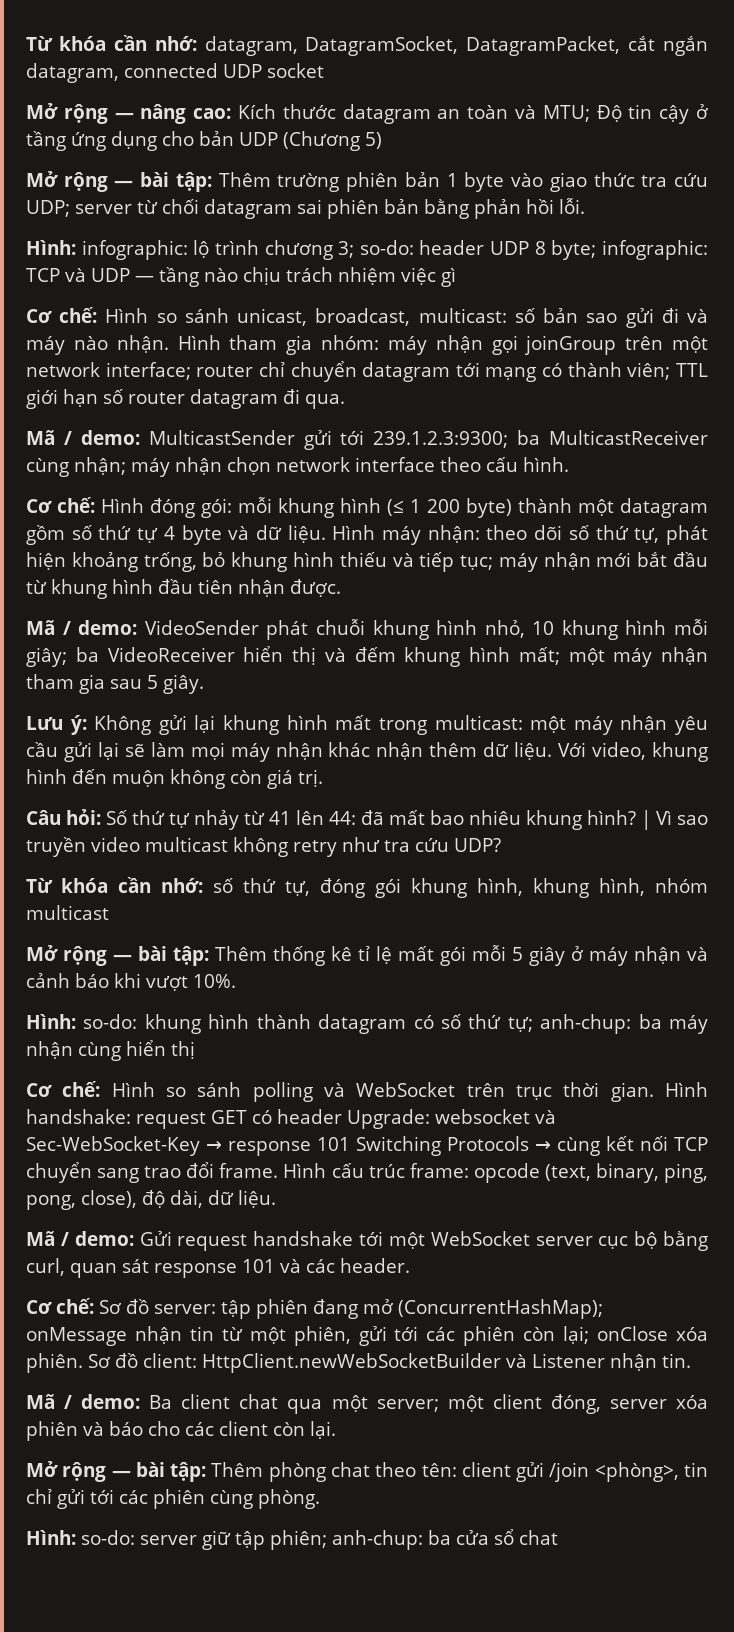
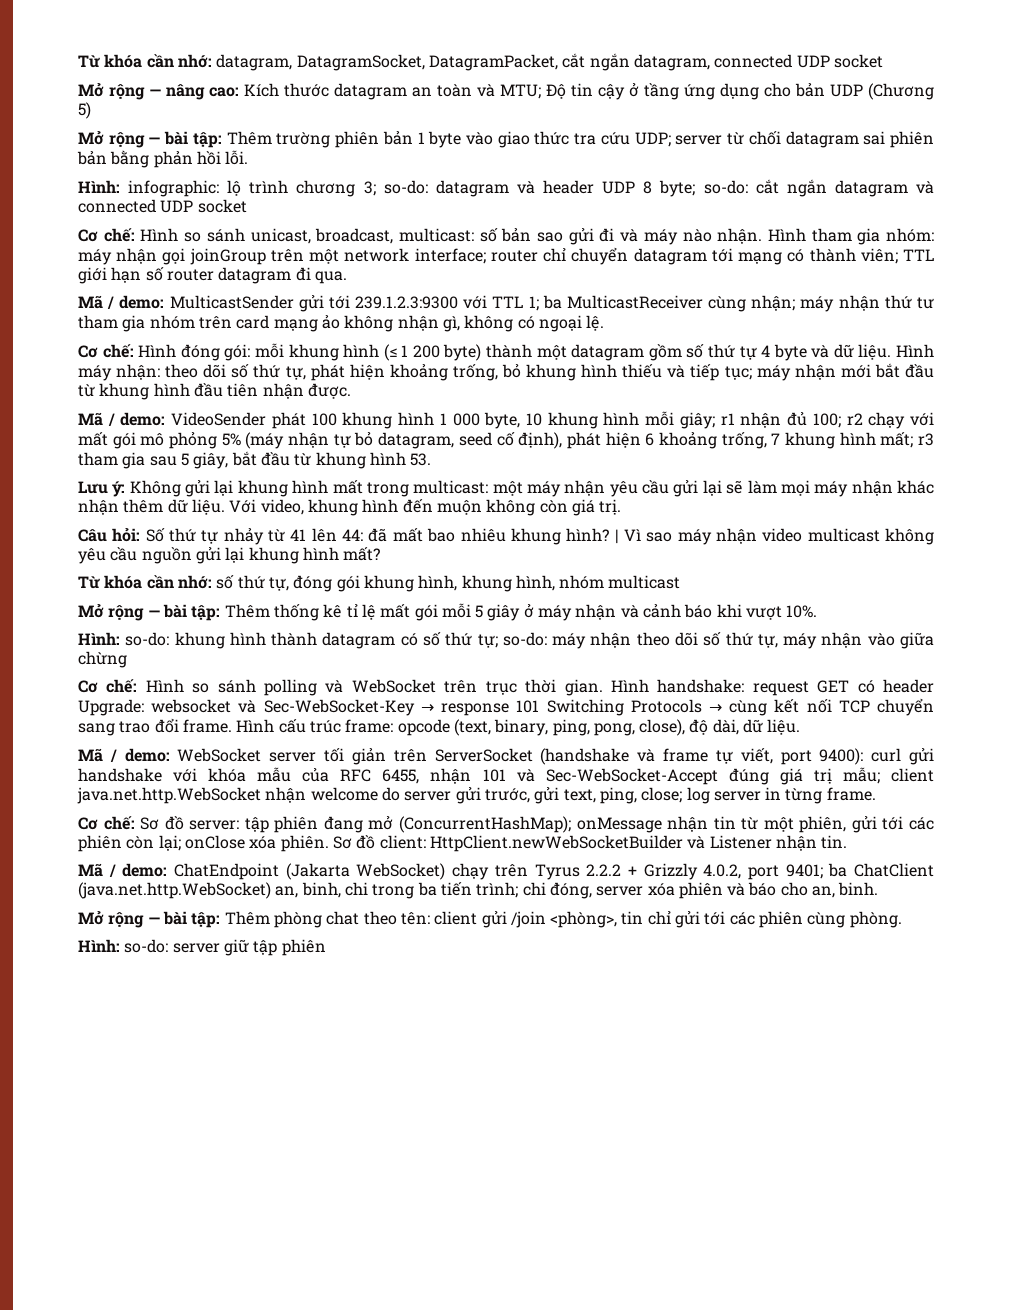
(414, 247) none -> [435,180,535,197] datagram và
[601,240,708,260] [26,267,456,287] infographic: TCP và UDP — tầng nào chịu trách nhiệm việc gì -> [703,179,935,197] [78,199,247,213] so-do: cắt ngắn datagram và connected UDP socket
[373,431,509,448] 239.1.2.3:9300; -> [355,295,539,311] 239.1.2.3:9300 với TTL 1;
[227,457,569,475] chọn network interface theo cấu hình. -> [884,295,934,309] [78,314,605,332] thứ tư tham gia nhóm trên card mạng ảo không nhận gì, không có ngoại lệ.
[315,619,525,640] chuỗi khung hình nhỏ, -> [311,412,521,429] 100 khung hình 1 000 byte,
[75,646,708,667] [26,674,204,694] ba VideoReceiver hiển thị và đếm khung hình mất; một máy nhận tham gia sau 5 giây. -> [720,412,935,429] [78,431,934,449] [78,451,432,469] r1 nhận đủ 100; r2 chạy với mất gói mô phỏng 5% (máy nhận tự bỏ datagram, seed cố định), phát hiện 6 khoảng trống, 7 khung hình mất; r3 tham gia sau 5 giây, bắt đầu từ khung hình 53.
[26,837,86,857] truyền -> [677,528,757,545] máy nhận
[293,837,501,857] retry như tra cứu UDP? -> [78,547,381,564] yêu cầu nguồn gửi lại khung hình mất?
[540,1014,708,1034] [26,1040,195,1061] anh-chup: ba máy nhận cùng hiển thị -> [502,632,935,649] [78,651,127,668] so-do: máy nhận theo dõi số thứ tự, máy nhận vào giữa chừng
[139,1231,709,1251] [26,1258,410,1278] Gửi request handshake tới một WebSocket server cục bộ bằng curl, quan sát response 101 và các header. -> [177,747,935,765] [78,767,935,785] [77,787,876,804] WebSocket server tối giản trên ServerSocket (handshake và frame tự viết, port 9400): curl gửi handshake với khóa mẫu của RFC 6455, nhận 101 và Sec-WebSocket-Accept đúng giá trị mẫu; client java.net.http.WebSocket nhận welcome do server gửi trước, gửi text, ping, close; log server in từng frame.
[149,1394,542,1414] Ba client chat qua một server; một client -> [174,863,934,880] [78,882,546,899] ChatEndpoint (Jakarta WebSocket) chạy trên Tyrus 2.2.2 + Grizzly 4.0.2, port 9401; ba ChatClient (java.net.http.WebSocket) an, binh, chi trong ba tiến trình; chi
[185,1421,336,1439] các client còn lại. -> [812,882,879,898] an, binh.
[270,1529,558,1550] phiên; anh-chup: ba cửa sổ chat -> [281,939,326,956] phiên

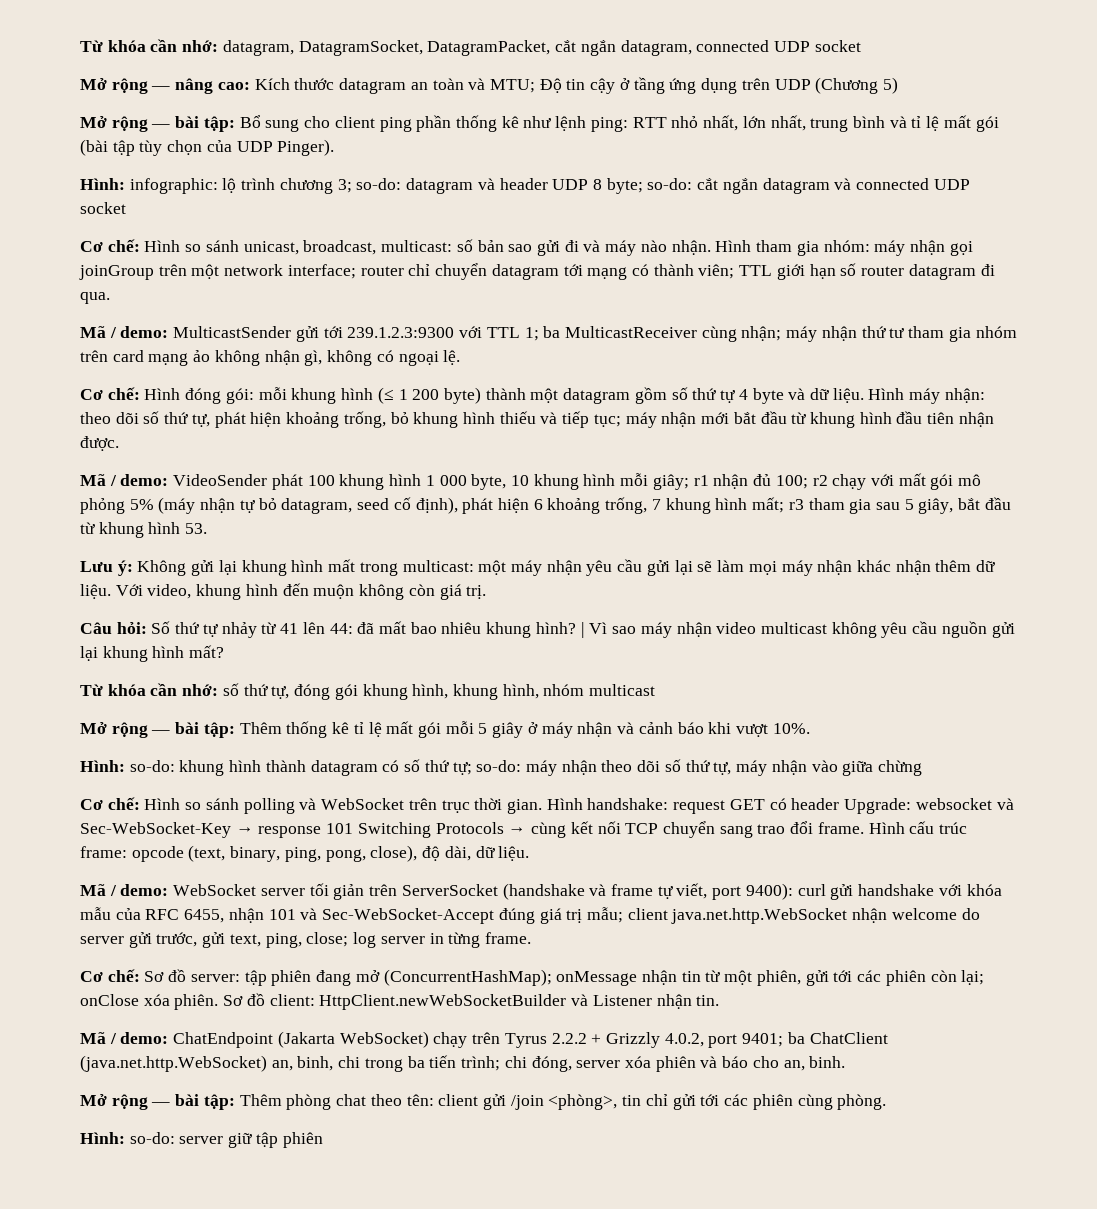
[764,82,825,97] cho bản -> [741,78,770,90] trên
[226,130,935,148] [77,150,249,168] Thêm trường phiên bản 1 byte vào giao thức tra cứu UDP; server từ chối datagram sai phiên bản bằng phản hồi lỗi. -> [239,115,999,132] [80,139,335,156] Bổ sung cho client ping phần thống kê như lệnh ping: RTT nhỏ nhất, lớn nhất, trung bình và tỉ lệ mất gói (bài tập tùy chọn của UDP Pinger).

